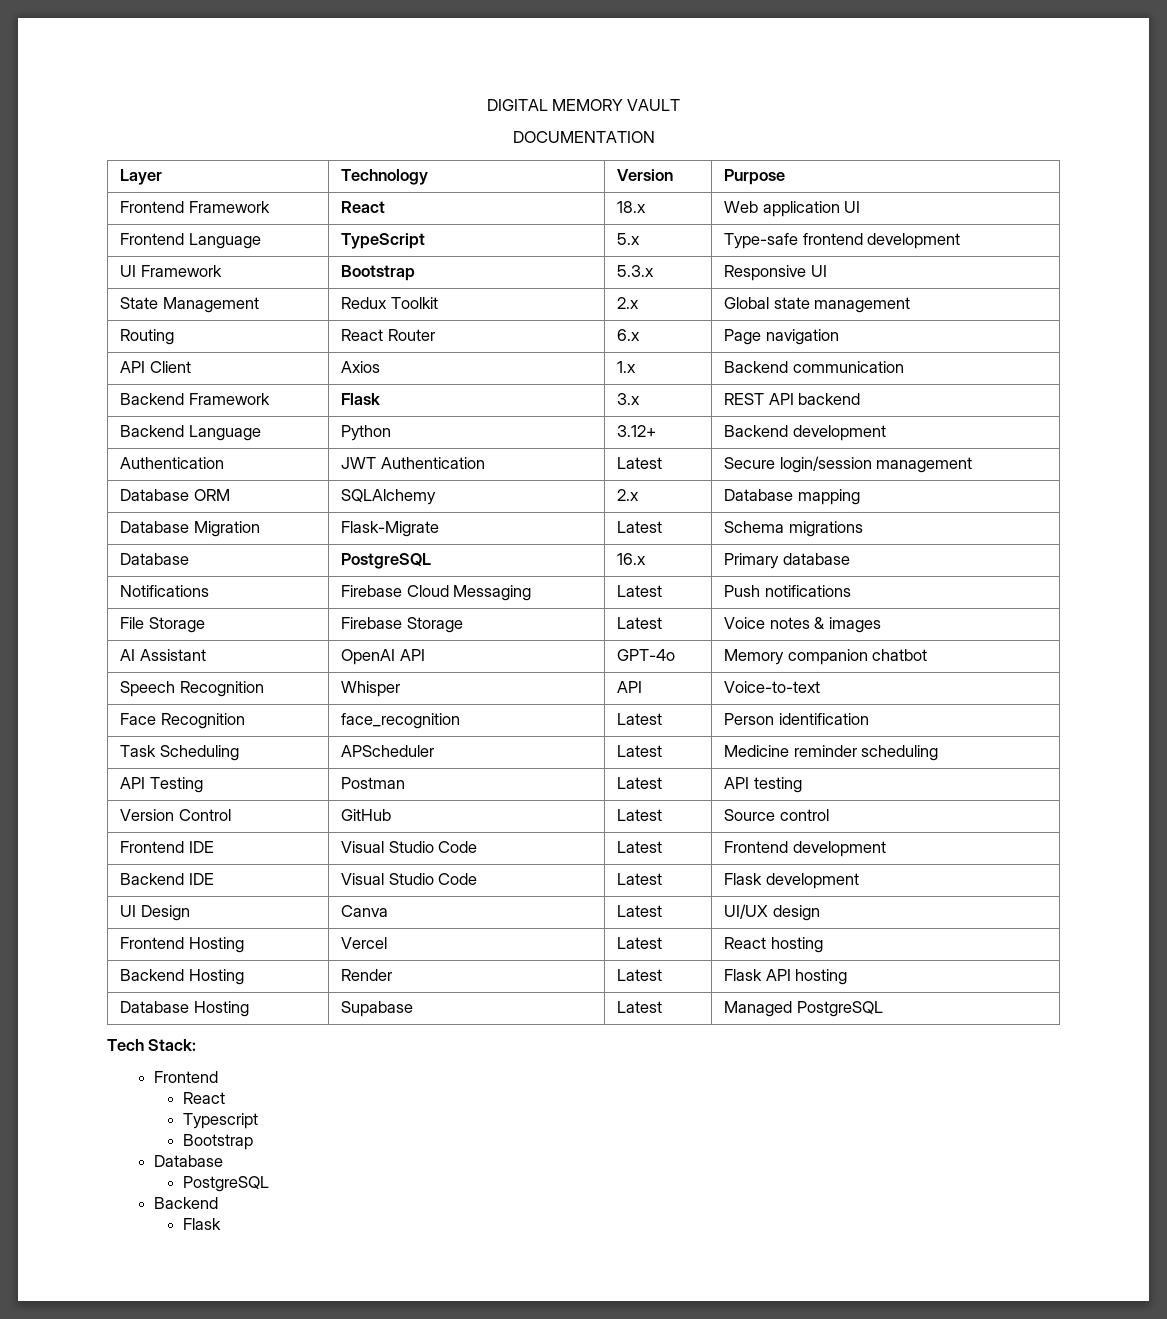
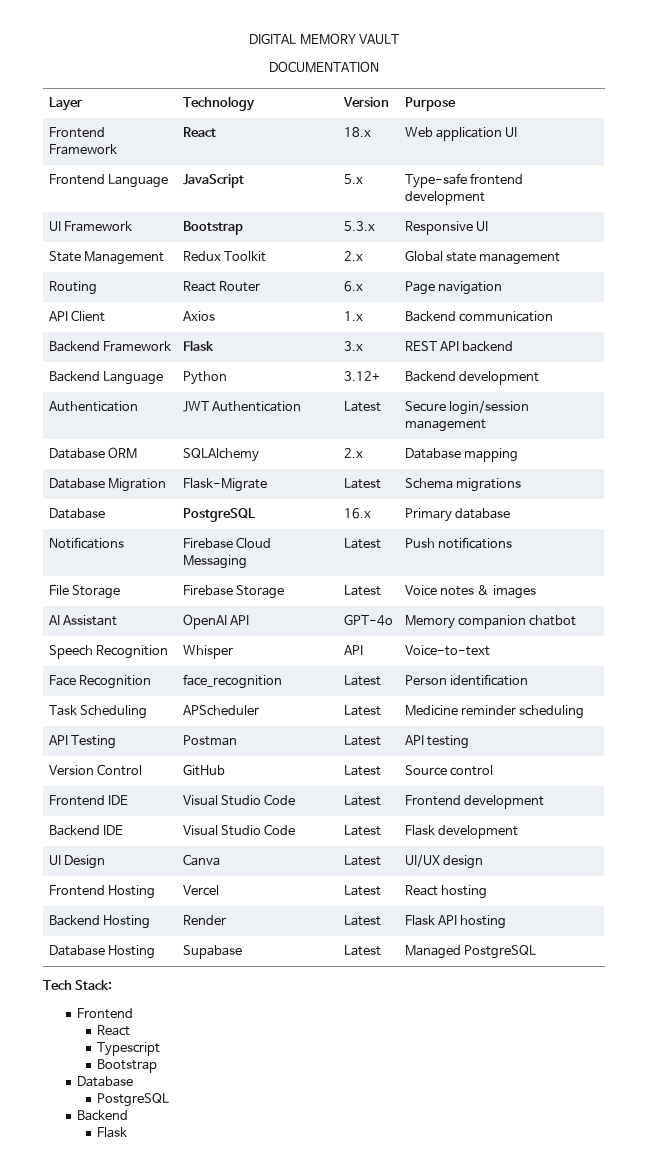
[341,233,426,249] TypeScript -> [182,174,244,188] JavaScript

